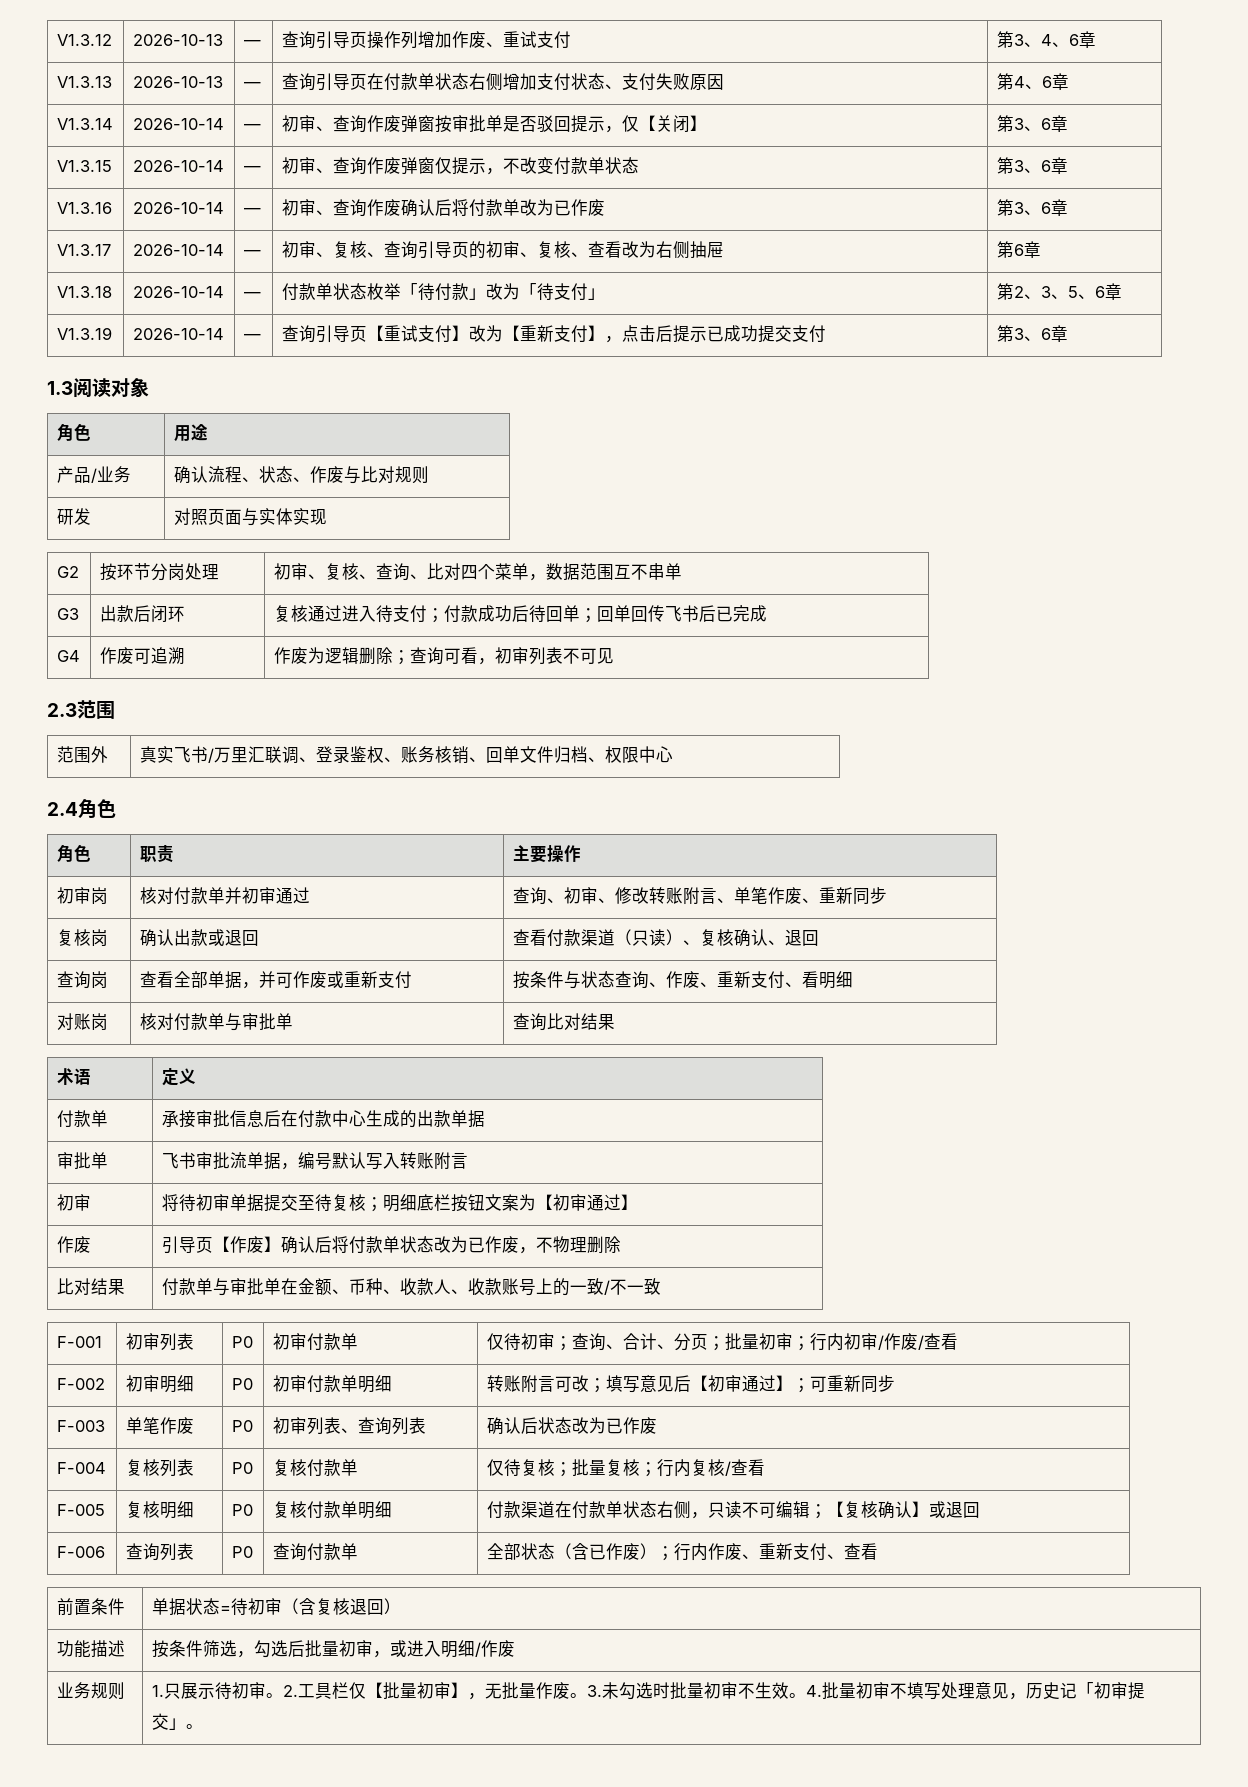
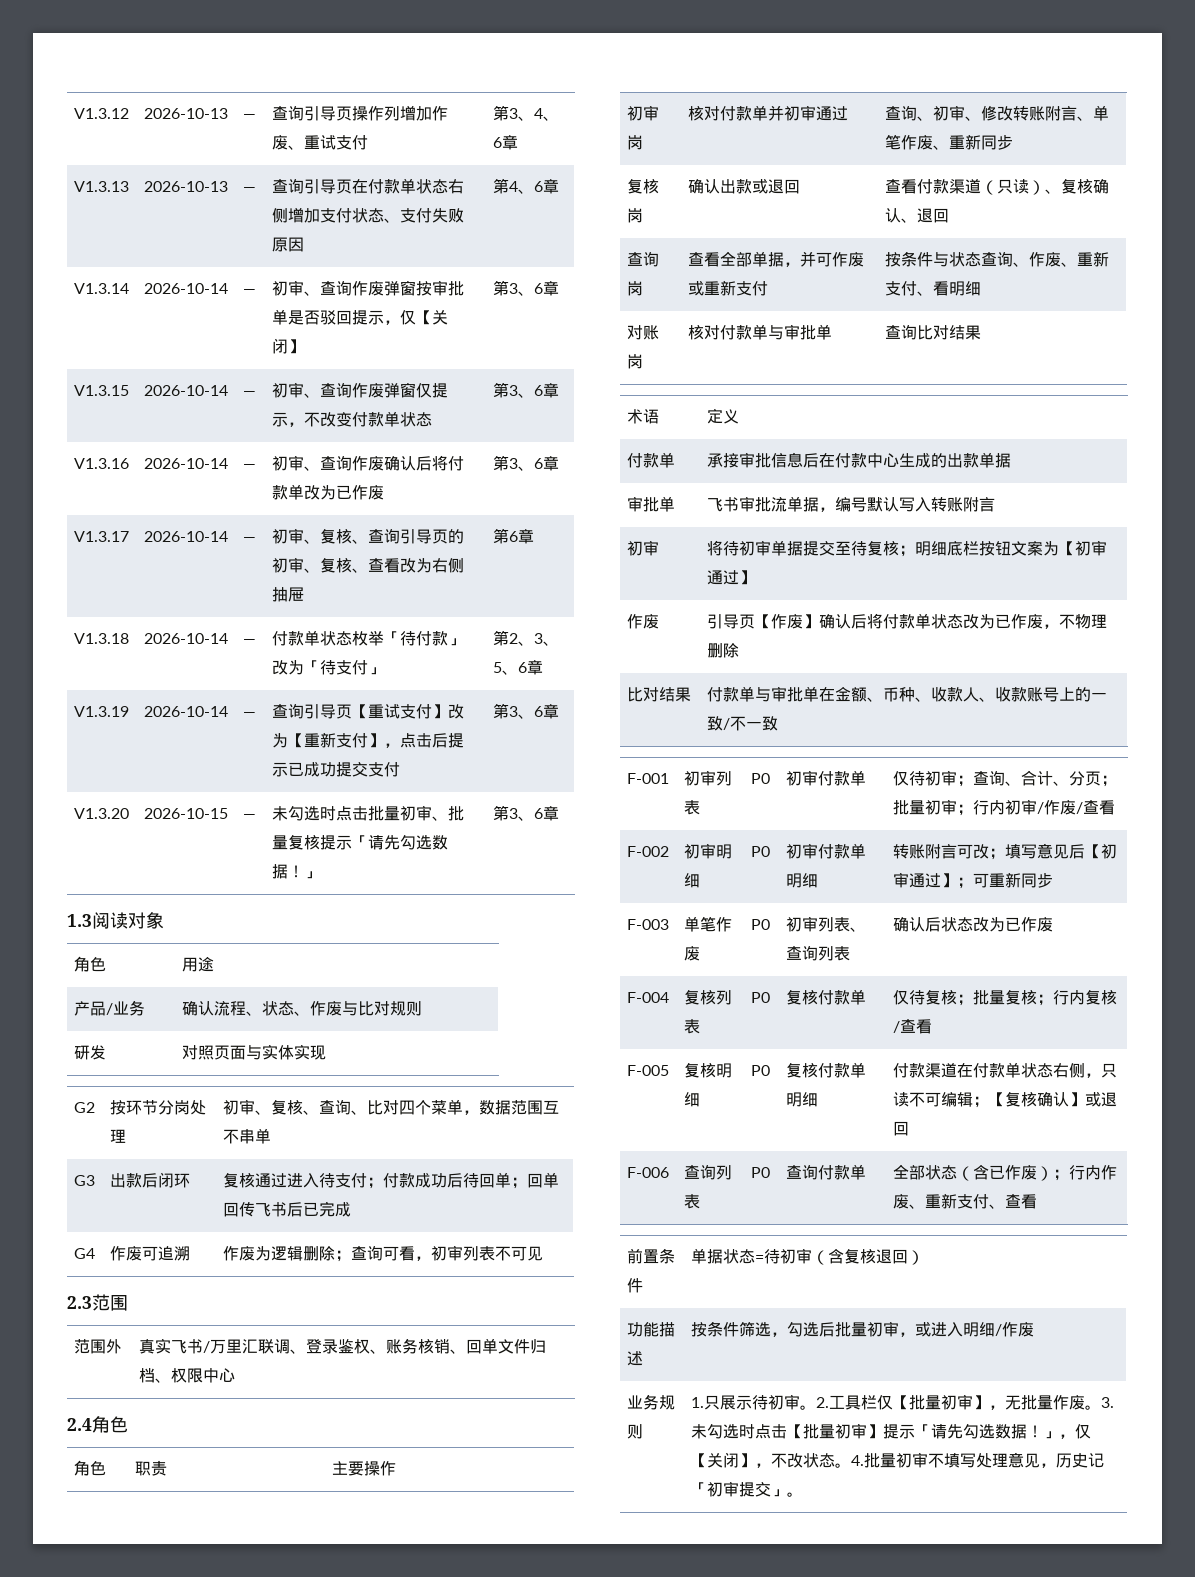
(1068, 333) none -> [74,808,130,819] [144,808,229,819] [243,814,257,819] [272,805,465,821] [272,835,449,850] [272,864,321,879] [493,805,560,821] // V1.3.20 | 2026-10-15 | — | 未勾选时点击批量初审、批量复核提示「请先勾选数据！」 | 第3、6章
[669,1682,789,1700] 批量初审不生效 -> [755,1423,1092,1439] [691,1452,836,1468] 点击【批量初审】提示「请先勾选数据！」，仅【关闭】，不改状态

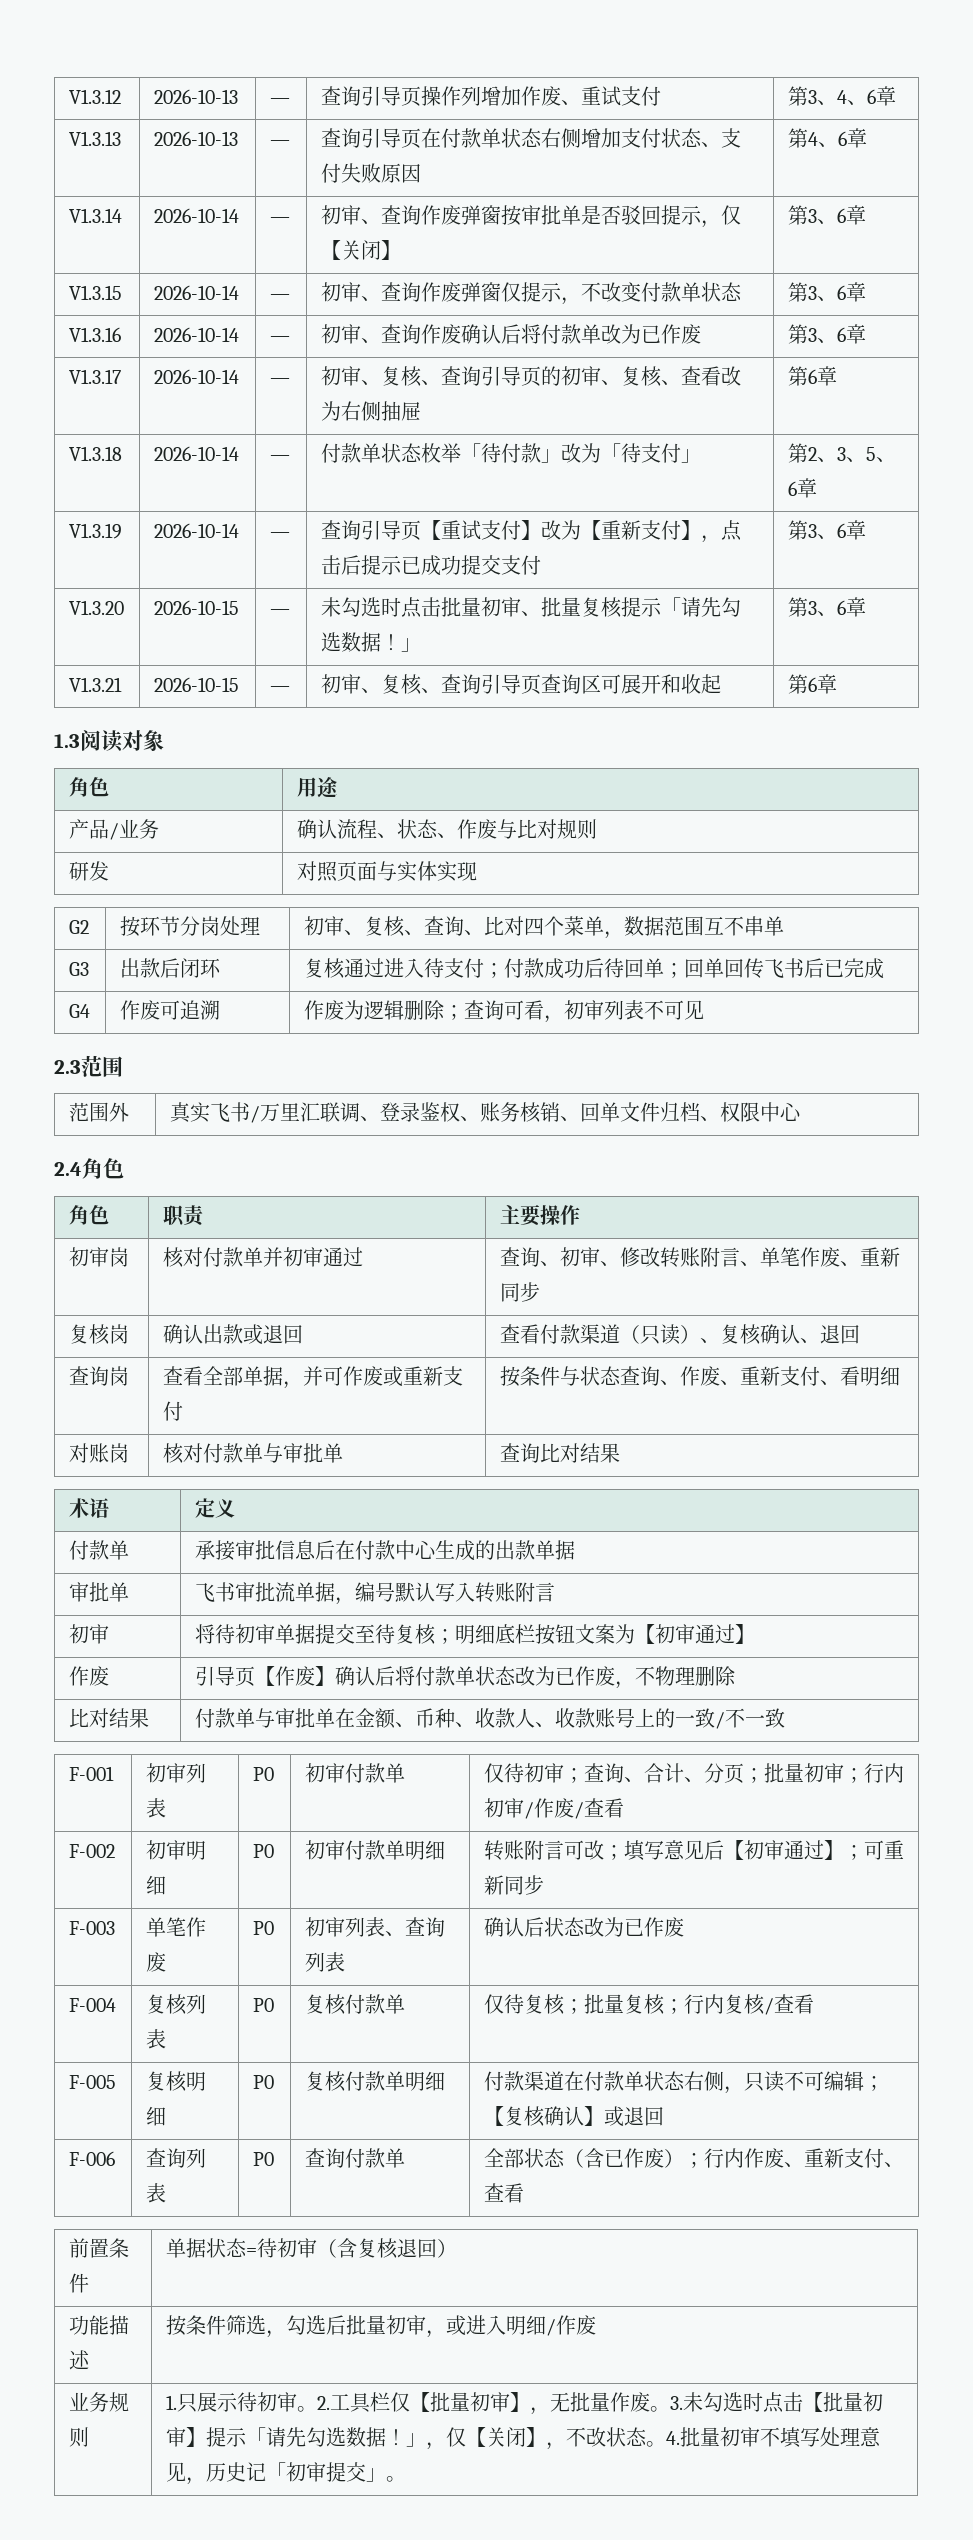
(560, 813) none -> [68,677,122,692] [153,677,239,692] [269,686,290,692] [320,674,721,695] [787,674,837,694] // V1.3.21 | 2026-10-15 | — | 初审、复核、查询引导页查询区可展开和收起 | 第6章

